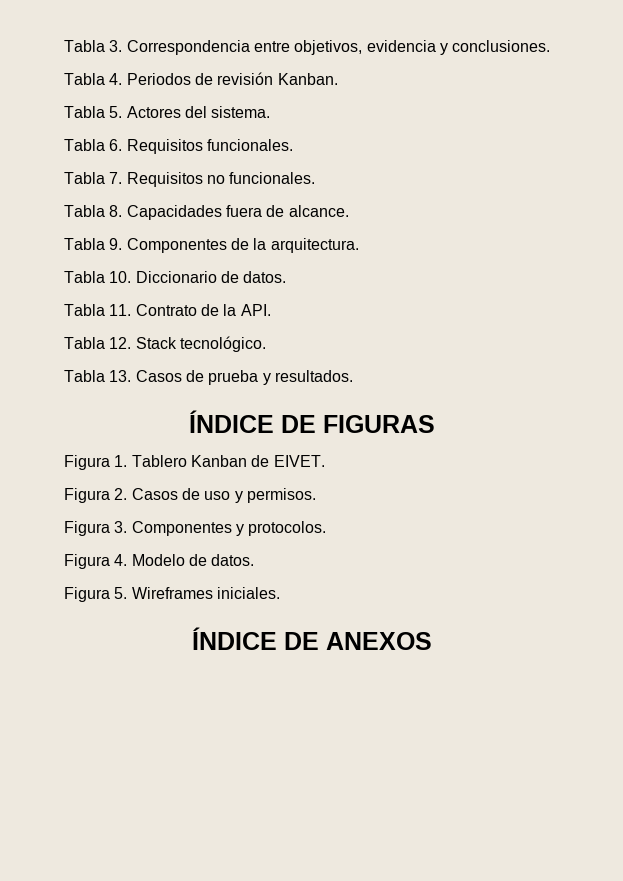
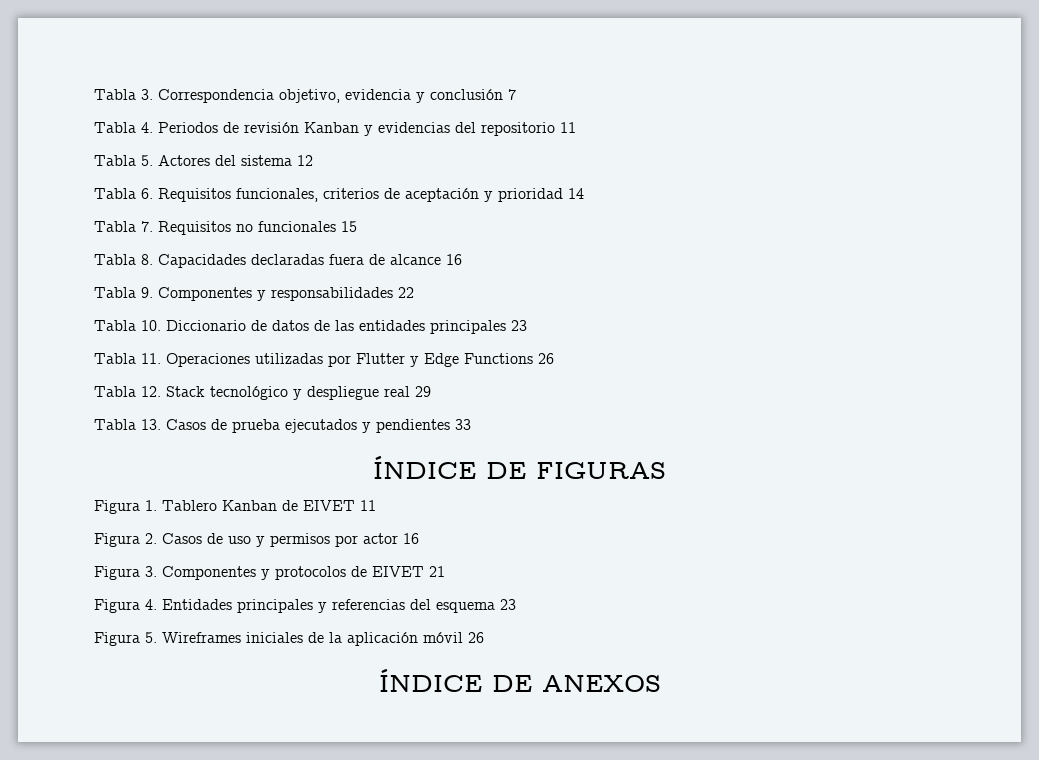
[253,40,551,55] entre objetivos, evidencia y conclusiones. -> [279,89,516,103] objetivo, evidencia y conclusión 7
[277,73,338,85] Kanban. -> [304,122,576,136] Kanban y evidencias del repositorio 11
[211,106,271,118] sistema. -> [241,155,313,166] sistema 12
[206,139,293,151] funcionales. -> [236,188,584,202] funcionales, criterios de aceptación y prioridad 14
[229,172,316,184] funcionales. -> [258,221,357,232] funcionales 15
(222, 212) none -> [251,254,324,265] declaradas
[288,205,349,217] alcance. -> [390,254,462,265] alcance 16
[230,238,359,253] de la arquitectura. -> [257,287,414,301] y responsabilidades 22
[243,271,287,283] [64,304,271,316] [64,336,266,352] datos. // Tabla 11. Contrato de la API. // Tabla 12. Stack tecnológico. -> [272,320,527,334] [94,353,554,367] [94,386,431,400] datos de las entidades principales 23 // Tabla 11. Operaciones utilizadas por Flutter y Edge Functions 26 // Tabla 12. Stack tecnológico y despliegue real 29
[262,370,353,385] y resultados. -> [285,419,471,433] ejecutados y pendientes 33
[273,455,325,467] EIVET. -> [303,500,376,511] EIVET 11
[246,488,316,503] permisos. -> [270,533,419,547] permisos por actor 16
[248,521,327,536] [64,554,255,569] [64,587,280,602] protocolos. // Figura 4. Modelo de datos. // Figura 5. Wireframes iniciales. -> [275,566,445,580] [94,599,516,613] [94,632,484,646] protocolos de EIVET 21 // Figura 4. Entidades principales y referencias del esquema 23 // Figura 5. Wireframes iniciales de la aplicación móvil 26

